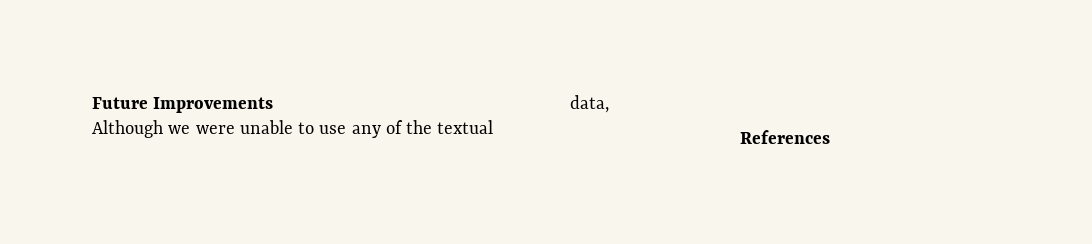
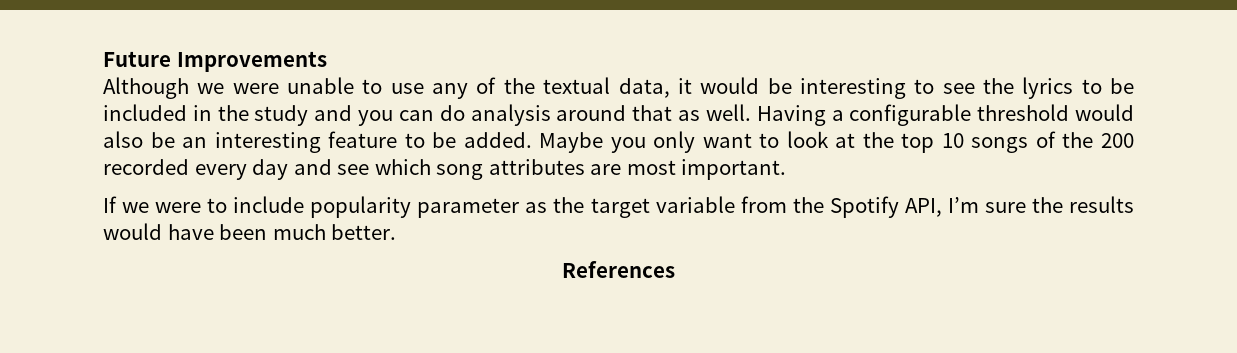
(609, 104) none -> [677,77,1135,99] [103,104,1135,126] [103,131,1134,153] [103,159,787,180] [103,196,1134,218] [103,223,397,240] it would be interesting to see the lyrics to be included in the study and you can do analysis around that as well. Having a configurable threshold would also be an interesting feature to be added. Maybe you only want to look at the top 10 songs of the 200 recorded every day and see which song attributes are most important. // If we were to include popularity parameter as the target variable from the Spotify API, I’m sure the results would have been much better.

